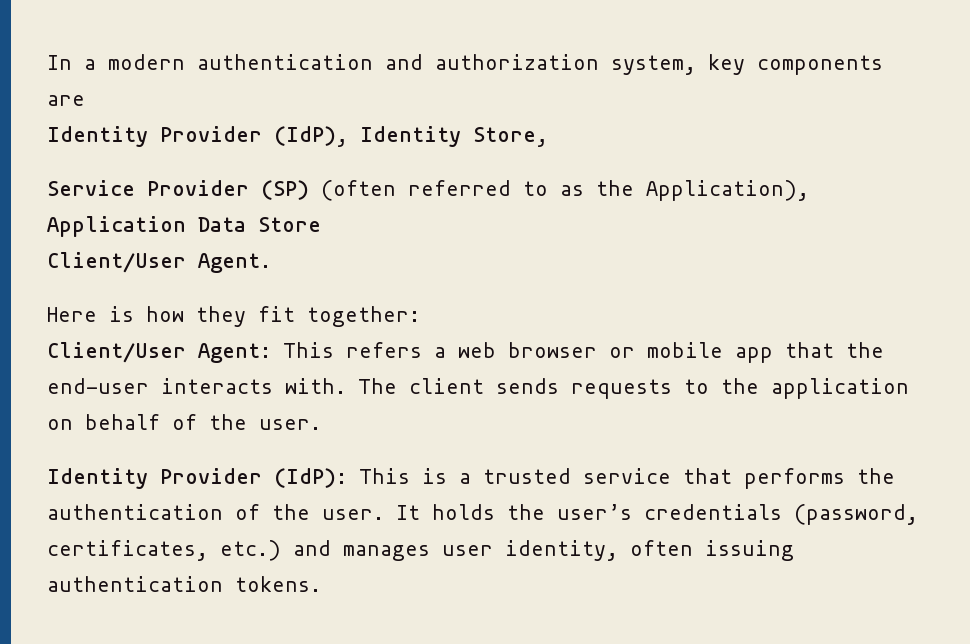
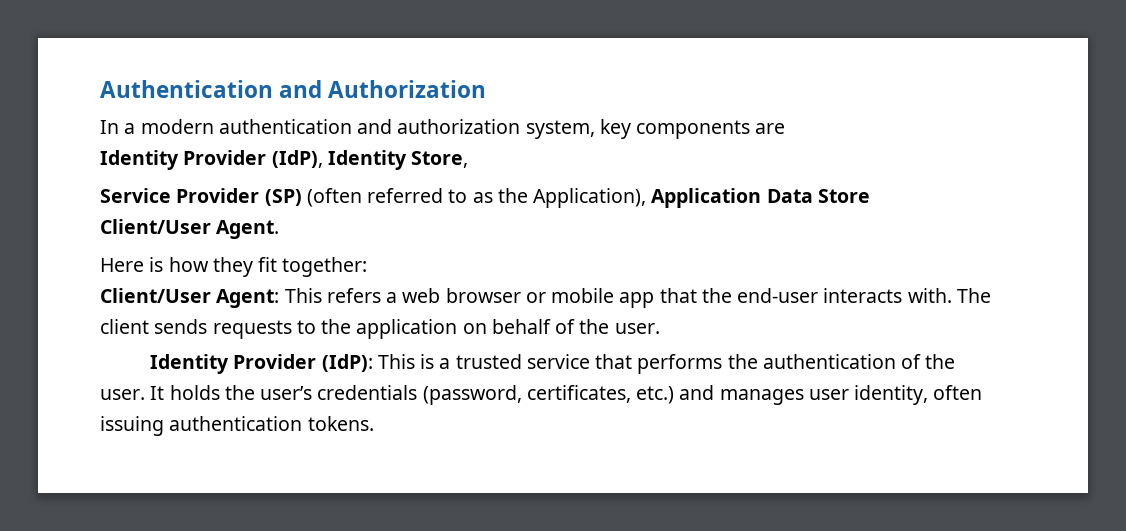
(47, 62) none -> [100,80,487,98] Authentication and Authorization //

